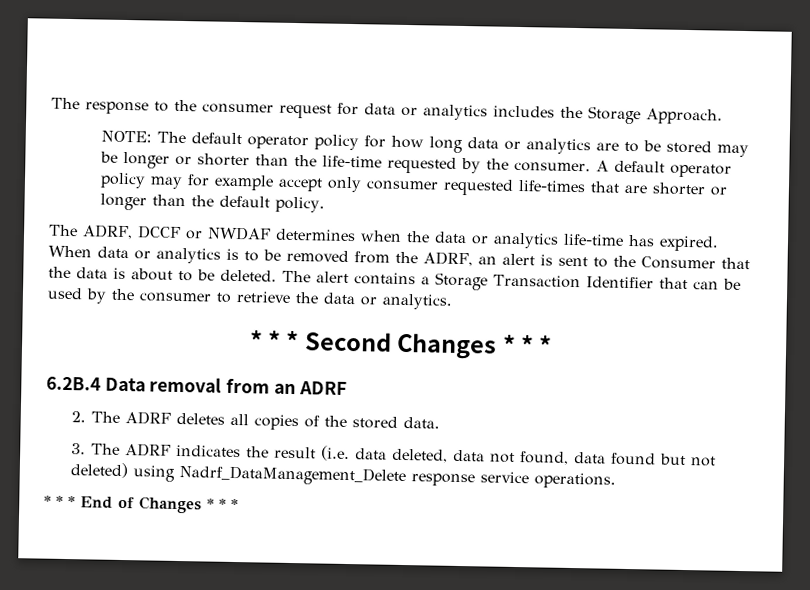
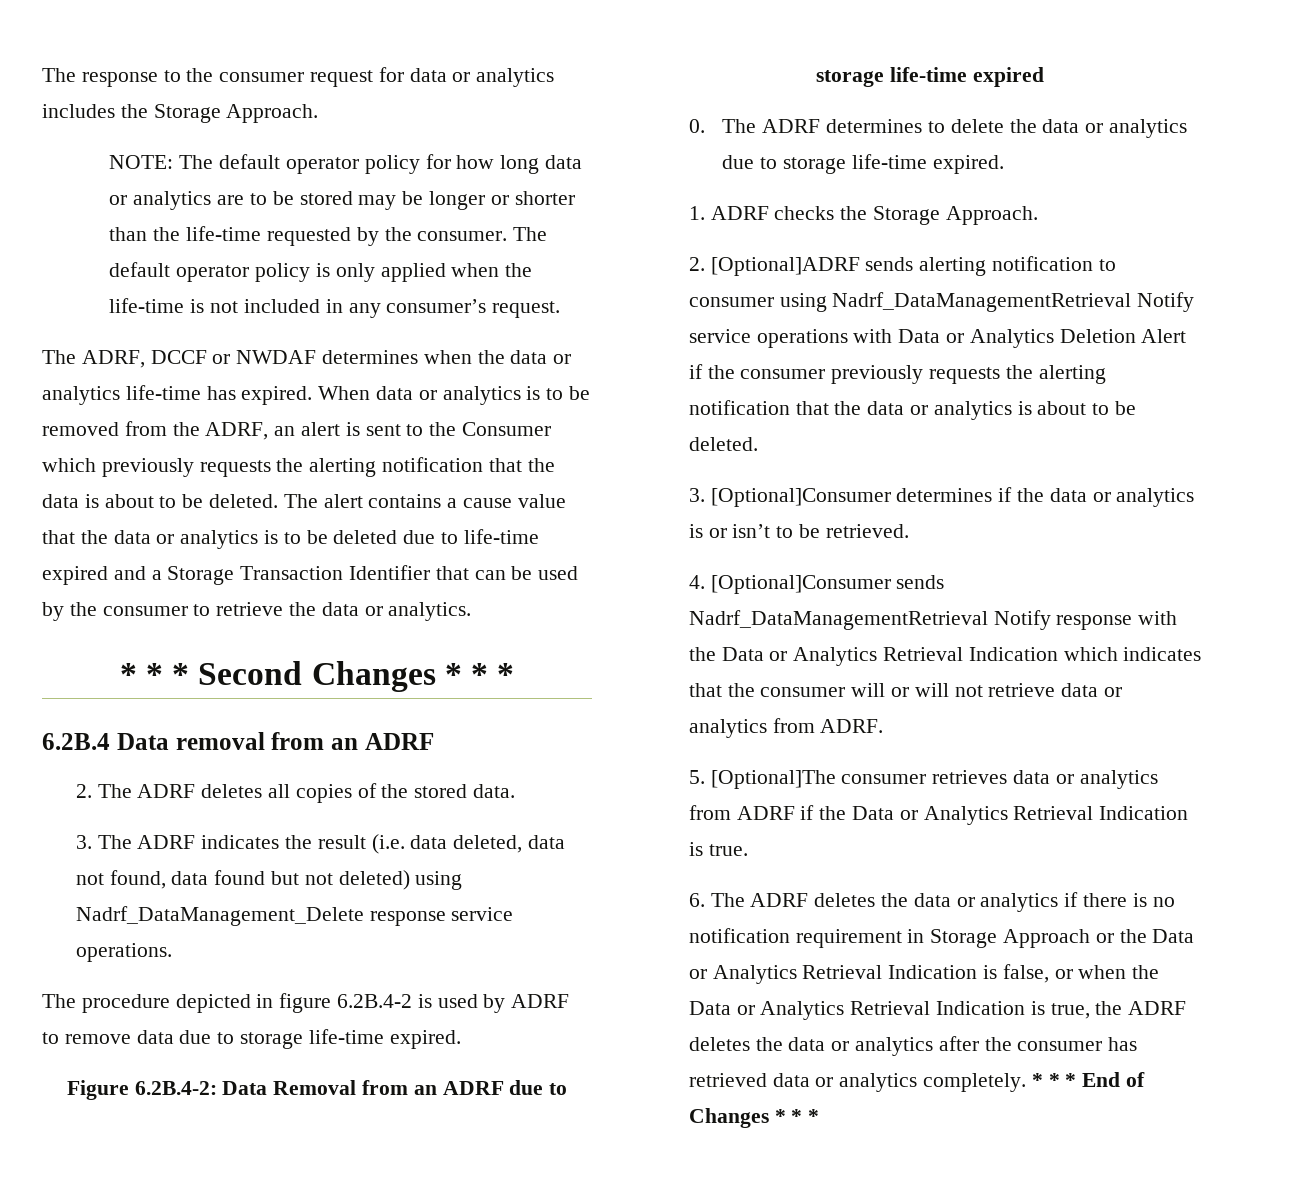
[596,160,733,178] [100,172,728,196] [100,193,326,213] A default operator policy may for example accept only consumer requested life-times that are shorter or longer than the default policy. -> [513,227,548,241] [109,262,533,282] [109,298,561,318] The default operator policy is only applied when the life-time is not included in any consumer’s request.
(716, 263) none -> [42,457,484,477] which previously requests the alerting notification
(430, 280) none -> [463,494,566,508] [42,529,539,549] [42,566,162,585] cause value that the data or analytics is to be deleted due to life-time expired and a
(616, 480) none -> [42,993,570,1013] [42,1029,461,1049] [66,1080,568,1100] [816,67,1044,87] [688,119,1187,138] [722,154,1004,174] [688,206,1038,225] [688,256,1116,276] [688,292,1195,312] [688,329,1187,348] [688,364,1106,384] [688,400,1136,420] [688,437,758,451] [688,487,1195,507] [688,524,909,538] [688,575,945,594] [688,610,1178,630] [688,647,1202,666] [688,683,1122,697] [688,718,884,738] [688,770,1158,789] [688,805,1189,825] [688,842,748,856] [688,892,1175,912] [688,928,1195,948] [688,964,1160,984] [688,1001,1187,1020] [688,1036,1138,1056] [688,1073,1026,1092] The procedure depicted in figure 6.2B.4-2 is used by ADRF to remove data due to storage life-time expired. // Figure 6.2B.4-2: Data Removal from an ADRF due to storage life-time expired // 0. The ADRF determines to delete the data or analytics due to storage life-time expired. // 1. ADRF checks the Storage Approach. // 2. [Optional]ADRF sends alerting notification to consumer using Nadrf_DataManagementRetrieval Notify service operations with Data or Analytics Deletion Alert if the consumer previously requests the alerting notification that the data or analytics is about to be deleted. // 3. [Optional]Consumer determines if the data or analytics is or isn’t to be retrieved. // 4. [Optional]Consumer sends Nadrf_DataManagementRetrieval Notify response with the Data or Analytics Retrieval Indication which indicates that the consumer will or will not retrieve data or analytics from ADRF. // 5. [Optional]The consumer retrieves data or analytics from ADRF if the Data or Analytics Retrieval Indication is true. // 6. The ADRF deletes the data or analytics if there is no notification requirement in Storage Approach or the Data or Analytics Retrieval Indication is false, or when the Data or Analytics Retrieval Indication is true, the ADRF deletes the data or analytics after the consumer has retrieved data or analytics completely.

